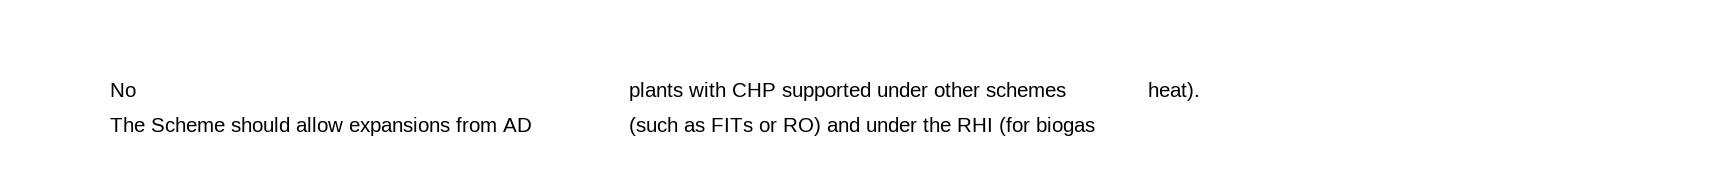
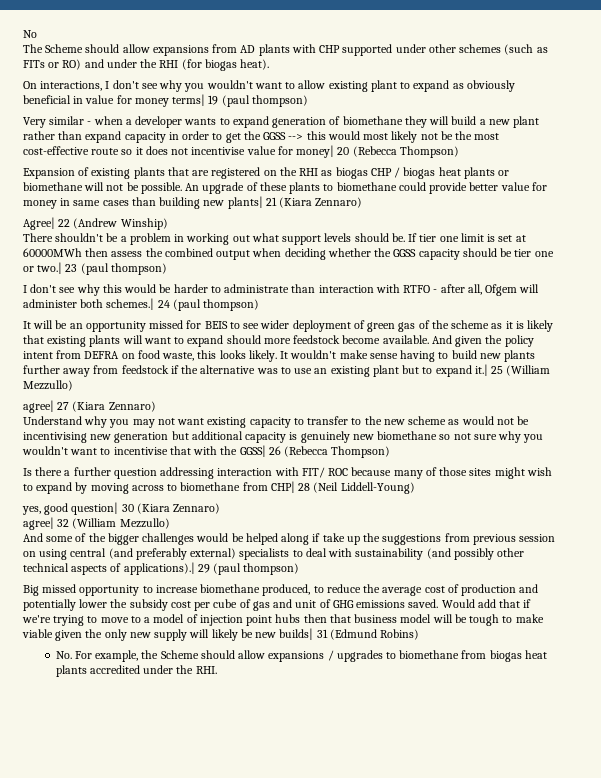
(1200, 91) none -> [23,80,515,92] [23,94,308,107] [23,116,540,128] [23,131,500,143] [23,145,459,158] [23,167,510,179] [23,182,547,194] [23,196,363,209] [23,217,168,230] [23,233,526,245] [23,248,554,260] [23,262,167,275] [23,284,540,296] [23,298,260,311] [23,320,554,332] [23,335,534,347] [23,350,536,362] [23,364,551,377] [23,380,73,391] [23,400,156,413] [23,416,530,428] [23,431,544,443] [22,445,391,458] [23,467,552,479] [23,481,415,494] [22,502,221,515] [23,517,170,530] [23,533,556,545] [23,548,525,560] [23,562,300,575] [23,584,539,596] [23,599,532,611] [22,614,544,626] [22,628,420,641] [55,650,547,662] [55,665,217,677] // On interactions, I don't see why you wouldn't want to allow existing plant to expand as obviously beneficial in value for money terms| 19 (paul thompson) // Very similar - when a developer wants to expand generation of biomethane they will build a new plant rather than expand capacity in order to get the GGSS --> this would most likely not be the most cost-effective route so it does not incentivise value for money| 20 (Rebecca Thompson) // Expansion of existing plants that are registered on the RHI as biogas CHP / biogas heat plants or biomethane will not be possible. An upgrade of these plants to biomethane could provide better value for money in same cases than building new plants| 21 (Kiara Zennaro) // Agree| 22 (Andrew Winship) // There shouldn't be a problem in working out what support levels should be. If tier one limit is set at 60000MWh then assess the combined output when deciding whether the GGSS capacity should be tier one or two.| 23 (paul thompson) // I don't see why this would be harder to administrate than interaction with RTFO - after all, Ofgem will administer both schemes.| 24 (paul thompson) // It will be an opportunity missed for BEIS to see wider deployment of green gas of the scheme as it is likely that existing plants will want to expand should more feedstock become available. And given the policy intent from DEFRA on food waste, this looks likely. It wouldn't make sense having to build new plants further away from feedstock if the alternative was to use an existing plant but to expand it.| 25 (William Mezzullo) // agree| 27 (Kiara Zennaro) // Understand why you may not want existing capacity to transfer to the new scheme as would not be incentivising new generation but additional capacity is genuinely new biomethane so not sure why you wouldn't want to incentivise that with the GGSS| 26 (Rebecca Thompson) // Is there a further question addressing interaction with FIT/ ROC because many of those sites might wish to expand by moving across to biomethane from CHP| 28 (Neil Liddell-Young) // yes, good question| 30 (Kiara Zennaro) // agree| 32 (William Mezzullo) // And some of the bigger challenges would be helped along if take up the suggestions from previous session on using central (and preferably external) specialists to deal with sustainability (and possibly other technical aspects of applications).| 29 (paul thompson) // Big missed opportunity to increase biomethane produced, to reduce the average cost of production and potentially lower the subsidy cost per cube of gas and unit of GHG emissions saved. Would add that if we're trying to move to a model of injection point hubs then that business model will be tough to make viable given the only new supply will likely be new builds| 31 (Edmund Robins) // No. For example, the Scheme should allow expansions / upgrades to biomethane from biogas heat plants accredited under the RHI.

